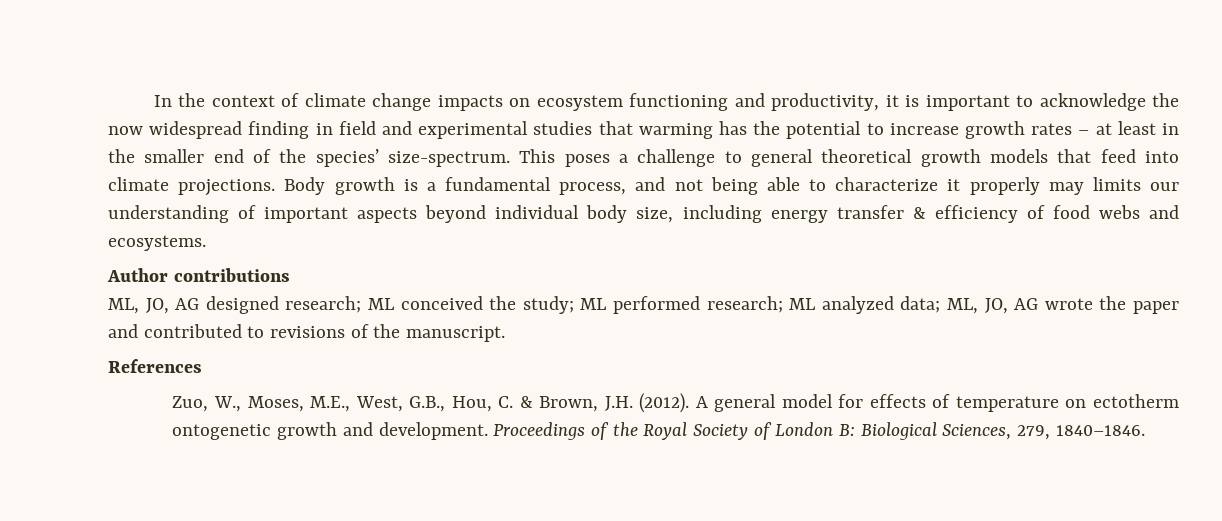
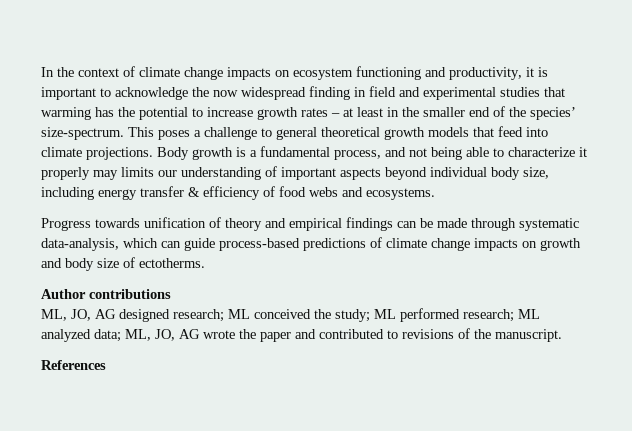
(206, 243) none -> [41,217,579,231] [41,237,581,251] [41,257,205,271] // Progress towards unification of theory and empirical findings can be made through systematic data-analysis, which can guide process-based predictions of climate change impacts on growth and body size of ectotherms.
[172,393,1179,413] [172,422,1145,440] // Zuo, W., Moses, M.E., West, G.B., Hou, C. & Brown, J.H. (2012). A general model for effects of temperature on ectotherm ontogenetic growth and development. Proceedings of the Royal Society of London B: Biological Sciences, 279, 1840–1846. -> (106, 365) none

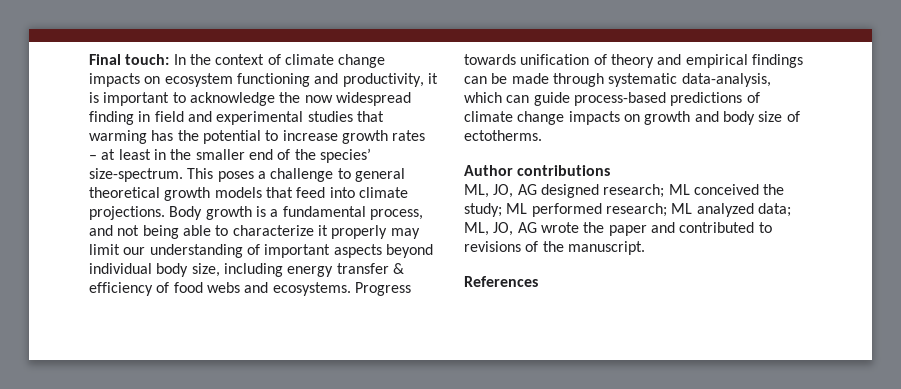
(41, 72) none -> [89,54,170,65] Final touch:
[121,167,154,177] limits -> [89,244,120,255] limit
(435, 194) // -> (351, 289) none

